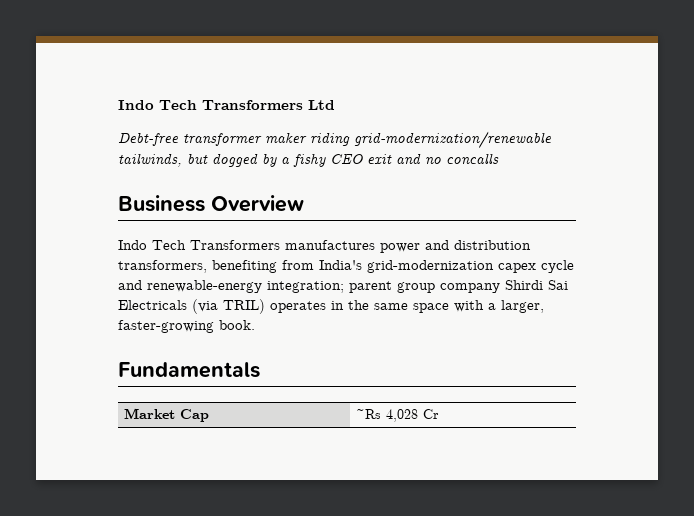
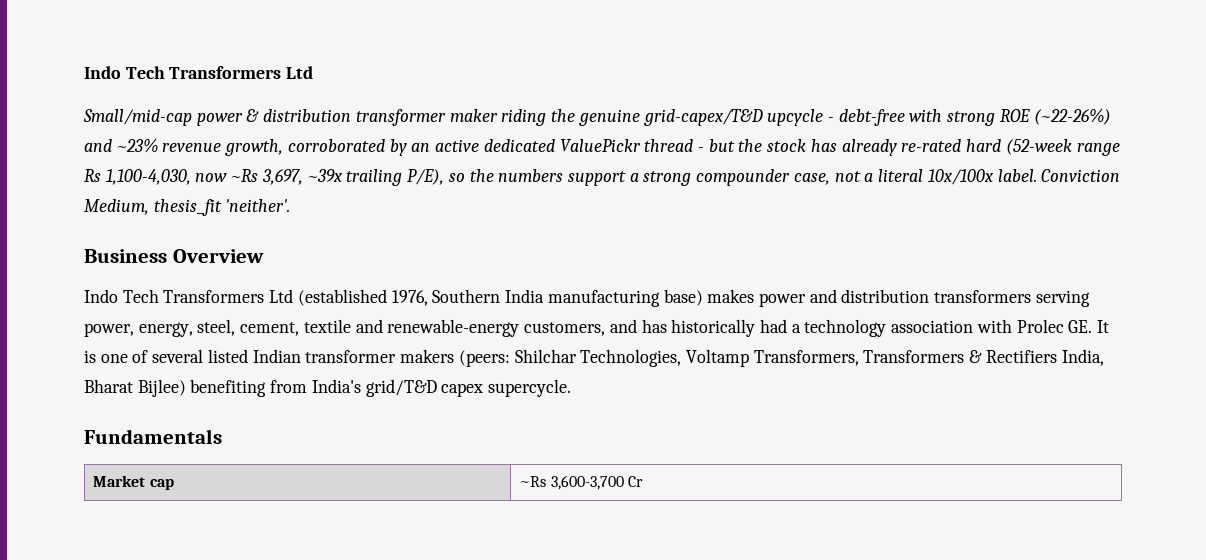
[118,131,552,149] [118,153,499,167] Debt-free transformer maker riding grid-modernization/renewable tailwinds, but dogged by a fishy CEO exit and no concalls -> [83,108,1111,126] [84,138,1120,156] [84,169,1121,186] [84,199,291,216] Small/mid-cap power & distribution transformer maker riding the genuine grid-capex/T&D upcycle - debt-free with strong ROE (~22-26%) and ~23% revenue growth, corroborated by an active dedicated ValuePickr thread - but the stock has already re-rated hard (52-week range Rs 1,100-4,030, now ~Rs 3,697, ~39x trailing P/E), so the numbers support a strong compounder case, not a literal 10x/100x label. Conviction Medium, thesis_fit 'neither'.
[285,240,531,253] [118,260,574,273] [118,280,568,293] [118,299,544,314] [118,320,255,333] manufactures power and distribution transformers, benefiting from India's grid-modernization capex cycle and renewable-energy integration; parent group company Shirdi Sai Electricals (via TRIL) operates in the same space with a larger, faster-growing book. -> [269,289,1090,307] [84,319,1110,337] [84,349,1104,367] [84,379,572,397] Ltd (established 1976, Southern India manufacturing base) makes power and distribution transformers serving power, energy, steel, cement, textile and renewable-energy customers, and has historically had a technology association with Prolec GE. It is one of several listed Indian transformer makers (peers: Shilchar Technologies, Voltamp Transformers, Transformers & Rectifiers India, Bharat Bijlee) benefiting from India's grid/T&D capex supercycle.
[180,409,210,422] [356,409,419,422] Cap | ~Rs 4,028 -> [149,479,174,490] [519,475,624,490] cap | ~Rs 3,600-3,700

